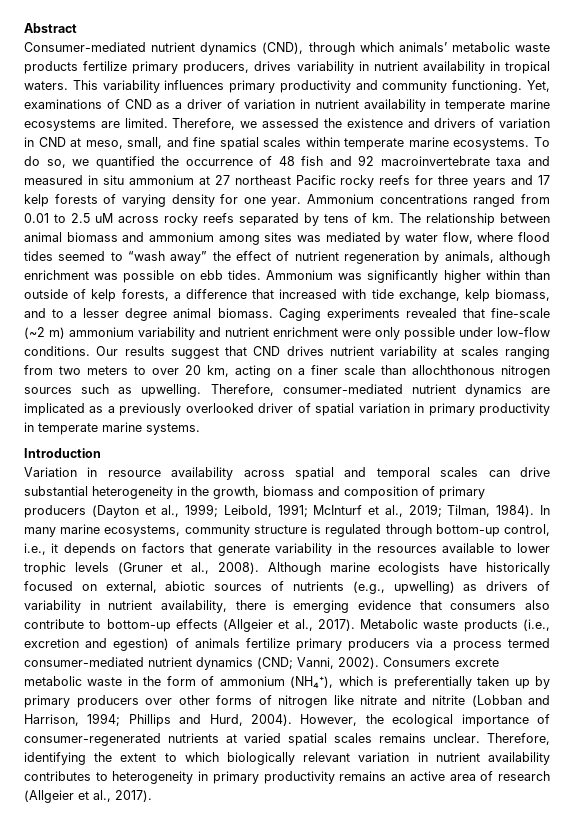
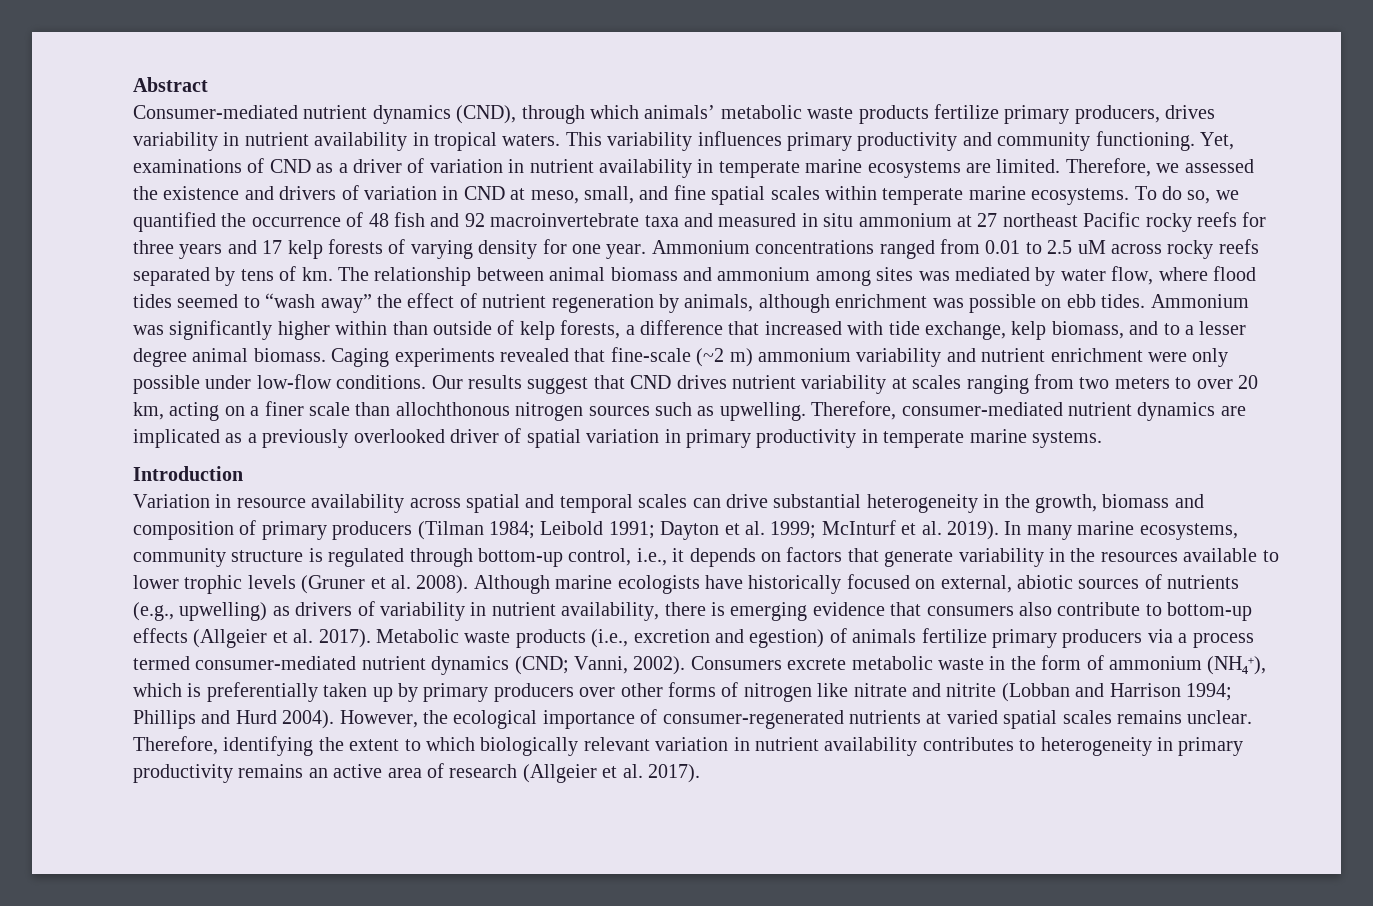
[91,504,535,518] (Dayton et al., 1999; Leibold, 1991; McInturf et al., 2019; Tilman, 1984). -> [417,520,999,540] (Tilman 1984; Leibold 1991; Dayton et al. 1999; McInturf et al. 2019).
[191,562,210,574] al., -> [391,575,411,589] al.
[294,619,313,631] al., -> [293,629,314,643] al.
[24,714,79,726] Harrison, -> [1109,683,1181,697] Harrison
[209,714,243,726] Hurd, -> [235,710,277,724] Hurd
[93,790,111,802] al., -> [622,764,643,778] al.

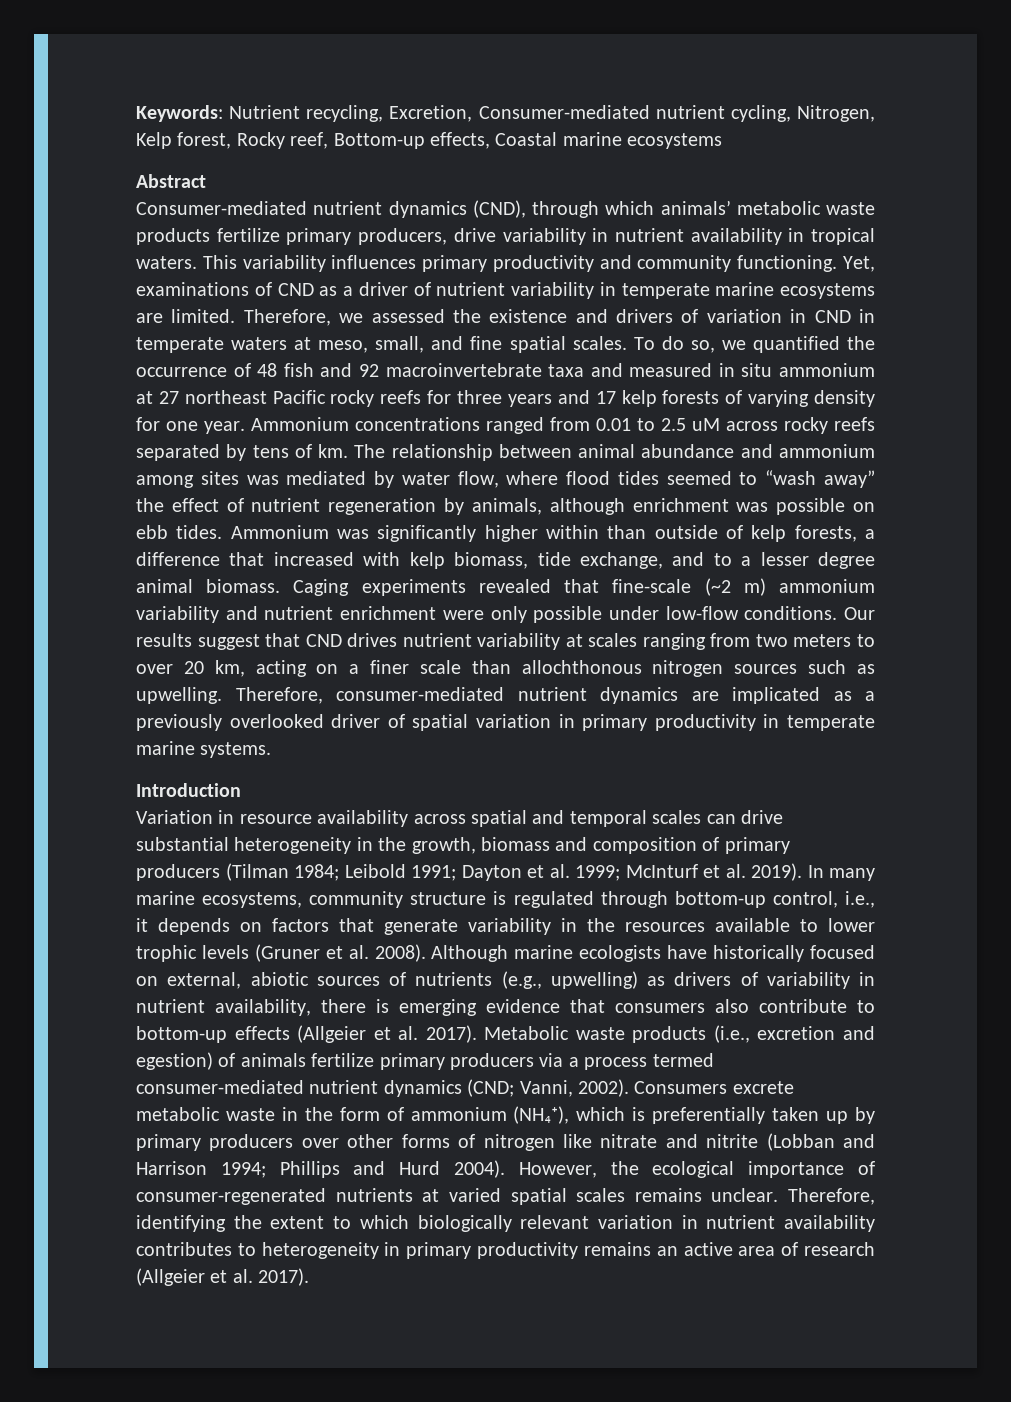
(133, 84) none -> [136,105,875,122] [136,132,723,149] Keywords: Nutrient recycling, Excretion, Consumer-mediated nutrient cycling, Nitrogen, Kelp forest, Rocky reef, Bottom-up effects, Coastal marine ecosystems //
[1165,105,1216,119] drives -> [453,228,496,242] drive
[429,159,692,178] variation in nutrient availability -> [436,282,594,299] nutrient variability
(505, 193) none -> [858,309,875,323] [136,337,288,353] in temperate waters
[770,186,1130,205] scales within temperate marine ecosystems. -> [572,336,627,350] scales.
[610,267,678,281] biomass -> [641,444,735,458] abundance
[888,321,1124,340] tide exchange, kelp biomass, -> [409,552,663,569] kelp biomass, tide exchange,

